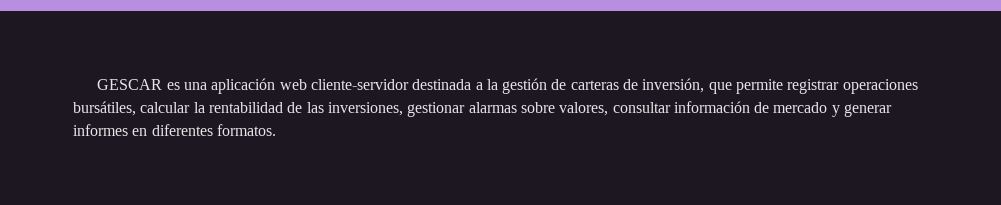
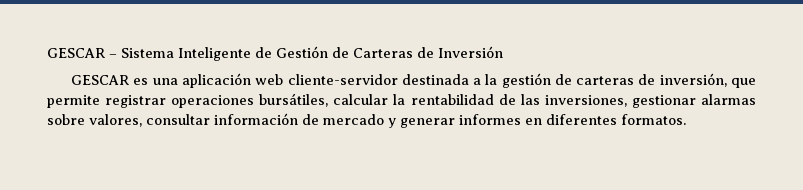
[97,79,163,90] GESCAR -> [47,46,503,61] [71,75,130,85] GESCAR – Sistema Inteligente de Gestión de Carteras de Inversión // GESCAR

